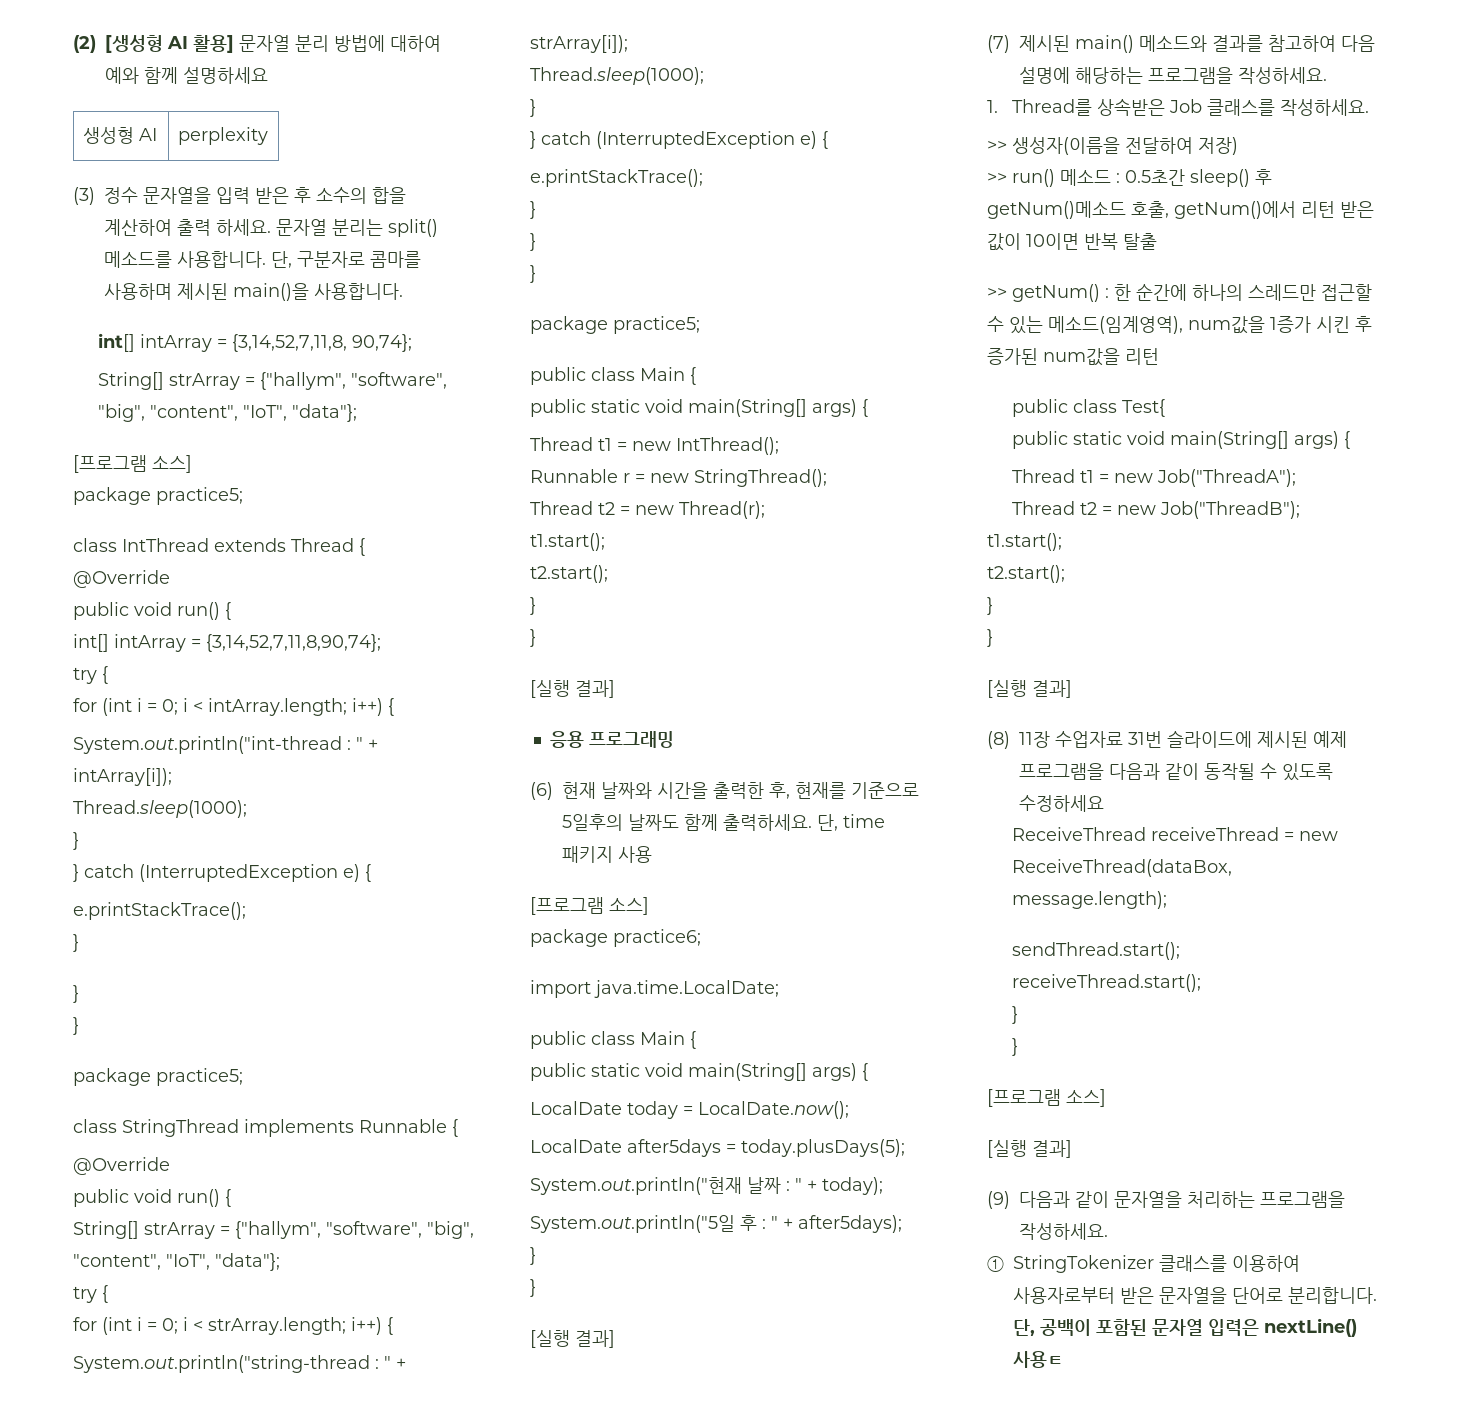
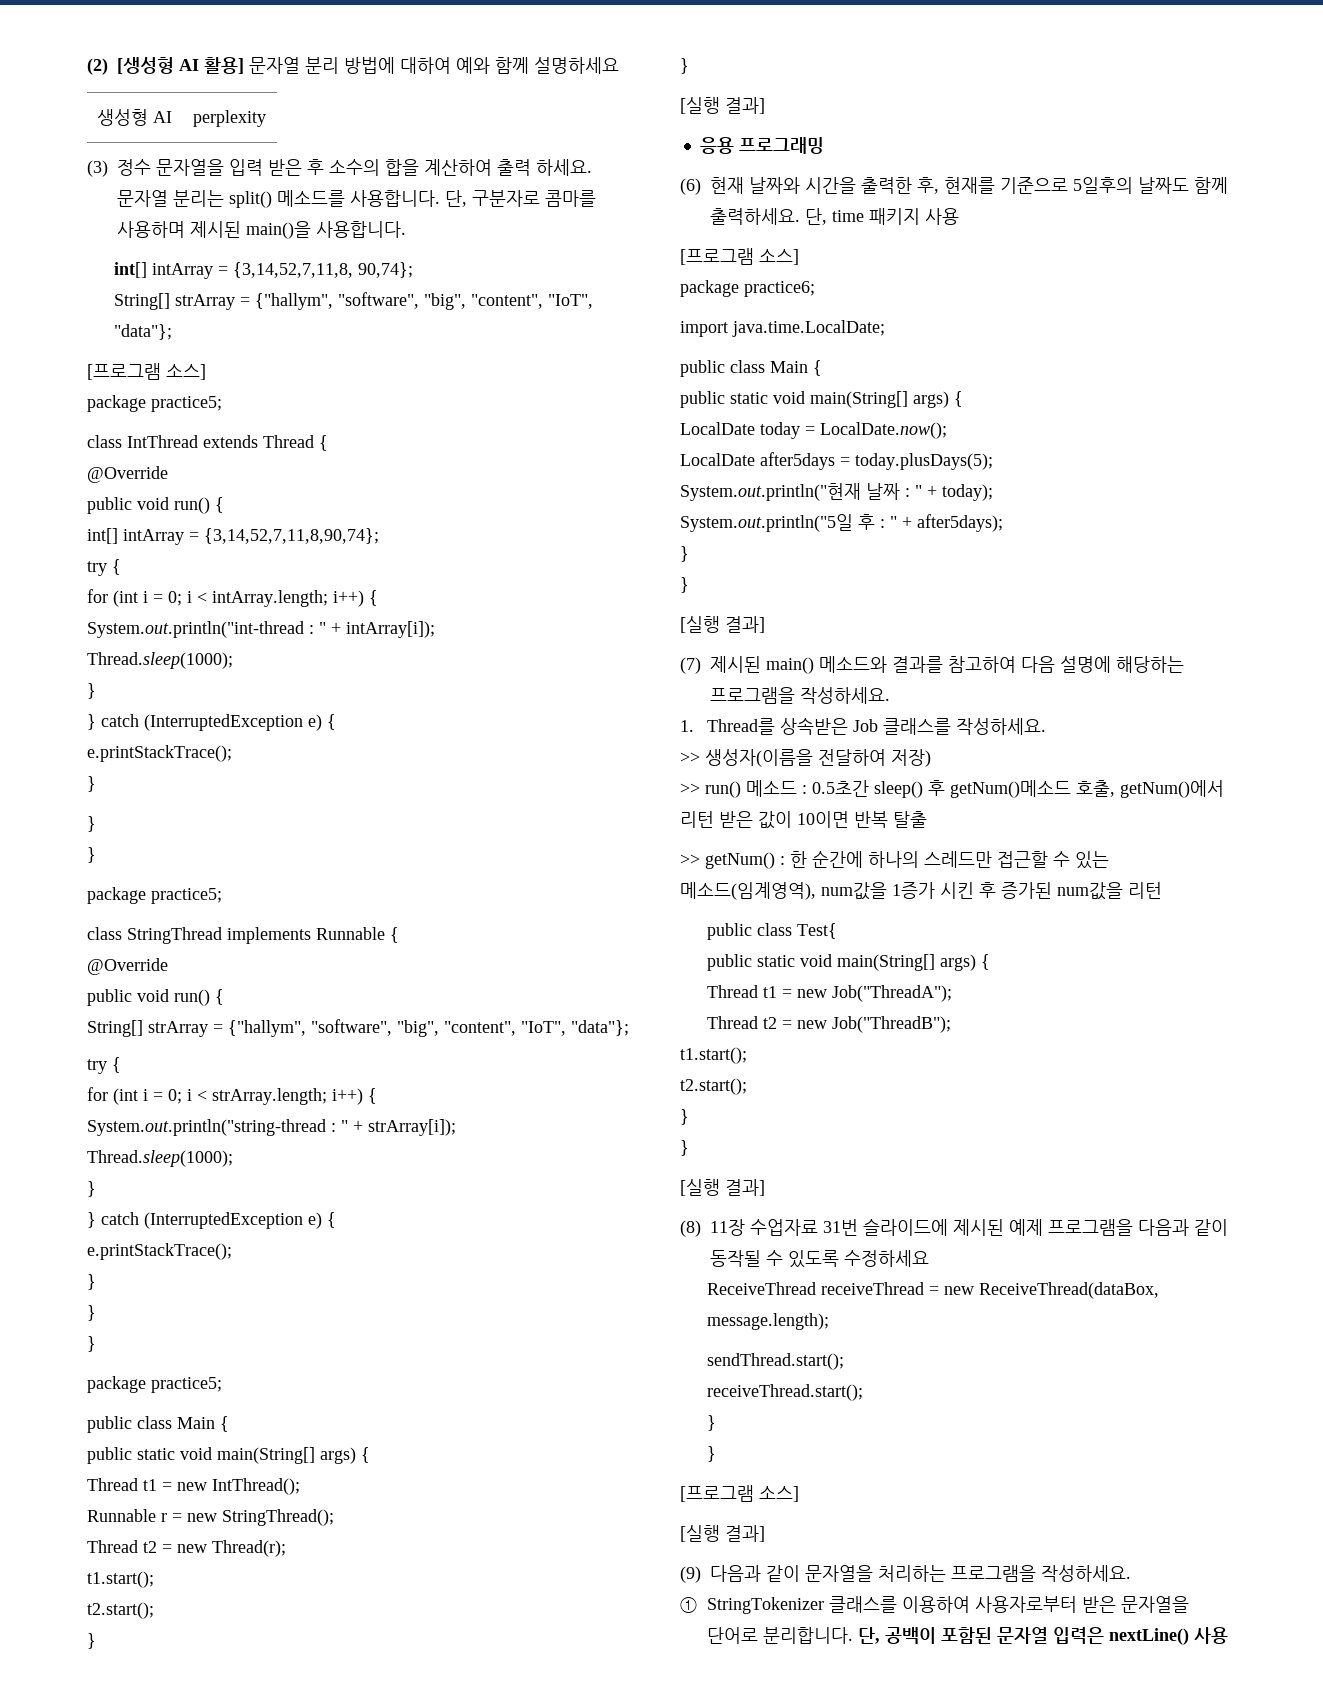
[1013,1351,1064,1368] 사용ㅌ -> [1193,1627,1228,1644] 사용

